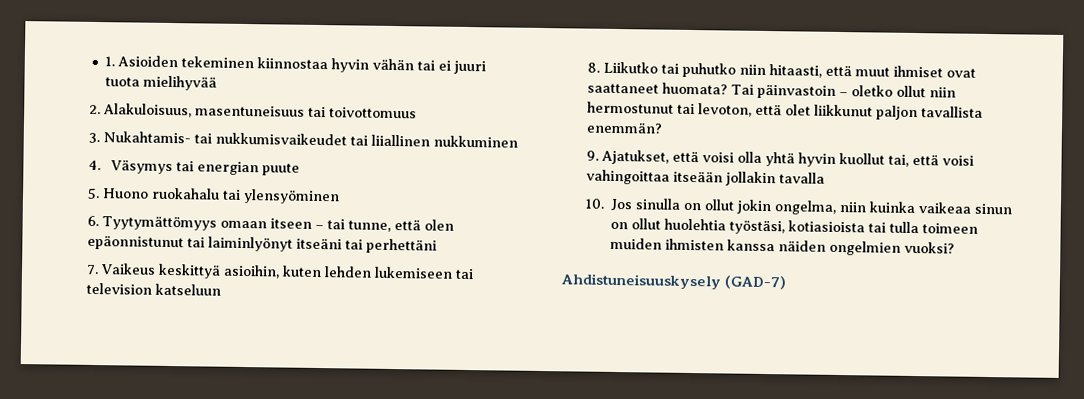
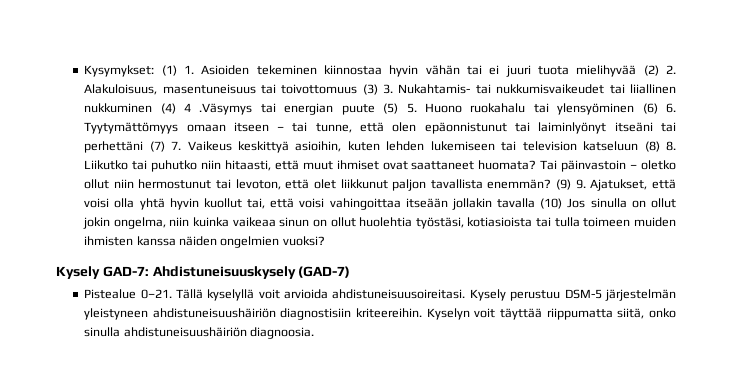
(105, 61) none -> [84,65,177,77] Kysymykset: (1)
(218, 83) // -> [643,65,659,76] (2)
(418, 113) // -> [362,84,378,95] (3)
[88,159,174,175] // 4. Väsymys -> [160,103,253,115] (4) 4 .Väsymys
(301, 169) // -> [383,103,399,114] (5)
(341, 196) // -> [642,103,658,114] (6)
(438, 246) // -> [149,141,165,152] (7)
(222, 289) // -> [644,141,660,152] (8)
(664, 127) // -> [556,179,572,190] (9)
[585,198,606,209] // 10. -> [540,198,563,209] (10)
(956, 247) none -> [56,266,149,279] Kysely GAD-7:
(787, 282) none -> [84,289,677,301] [84,308,676,320] [84,327,314,339] // Pistealue 0–21. Tällä kyselyllä voit arvioida ahdistuneisuusoireitasi. Kysely perustuu DSM-5 järjestelmän yleistyneen ahdistuneisuushäiriön diagnostisiin kriteereihin. Kyselyn voit täyttää riippumatta siitä, onko sinulla ahdistuneisuushäiriön diagnoosia.

